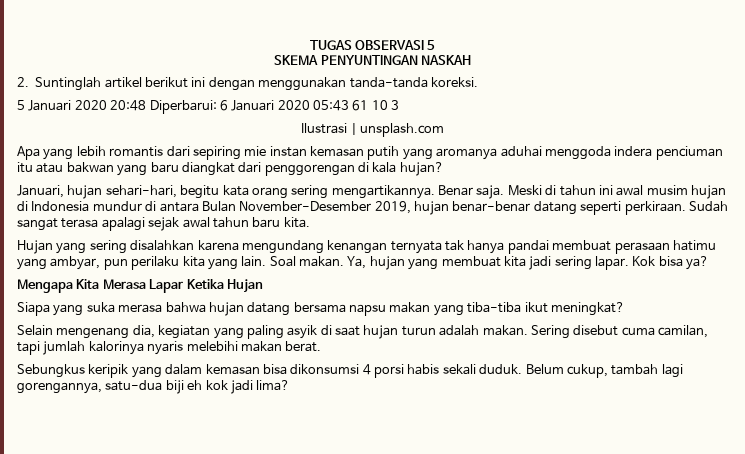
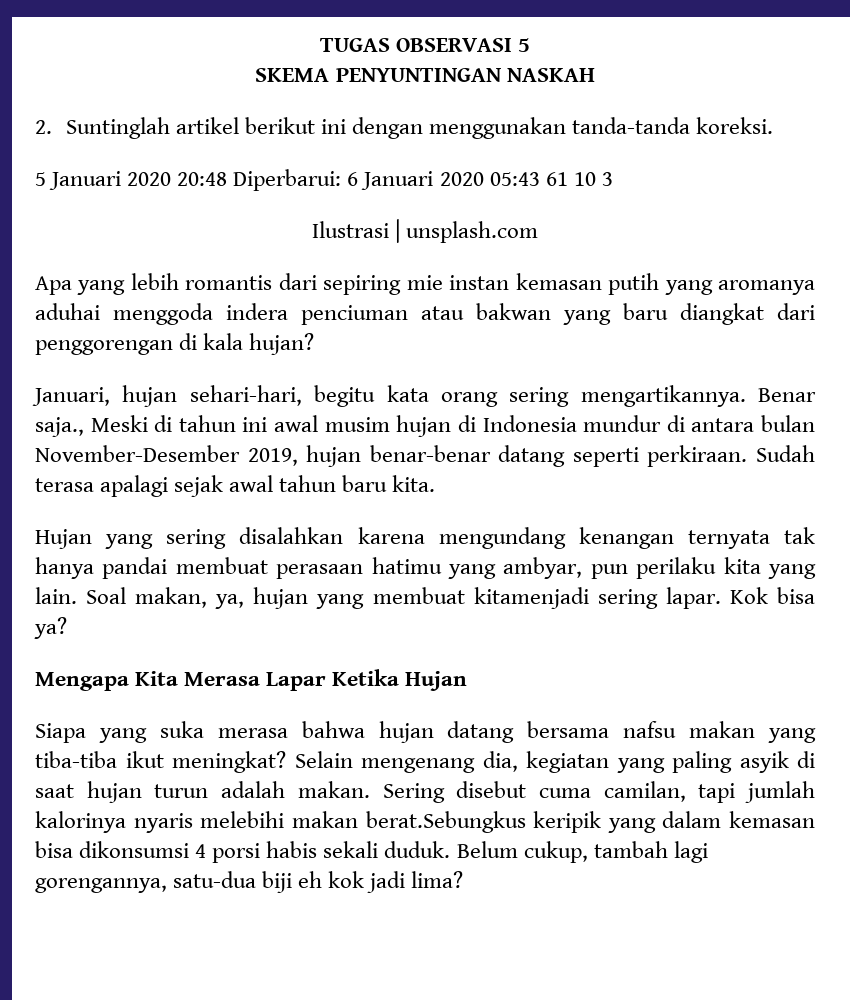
[17,162,33,173] itu -> (408, 315) none
[476,185,505,199] saja. -> [35,417,84,437] saja.,
[201,201,236,212] Bulan -> [761,415,816,432] bulan
[17,218,58,231] sangat -> (815, 453) none
[299,256,367,269] makan. Ya, -> [135,587,245,609] makan, ya,
[503,256,552,270] kita jadi -> [473,587,589,609] kitamenjadi
[349,304,386,316] napsu -> [623,721,677,738] nafsu
(625, 309) // -> (286, 762) none
[285,341,322,352] [17,364,85,378] berat. // Sebungkus -> [365,811,526,833] berat.Sebungkus

